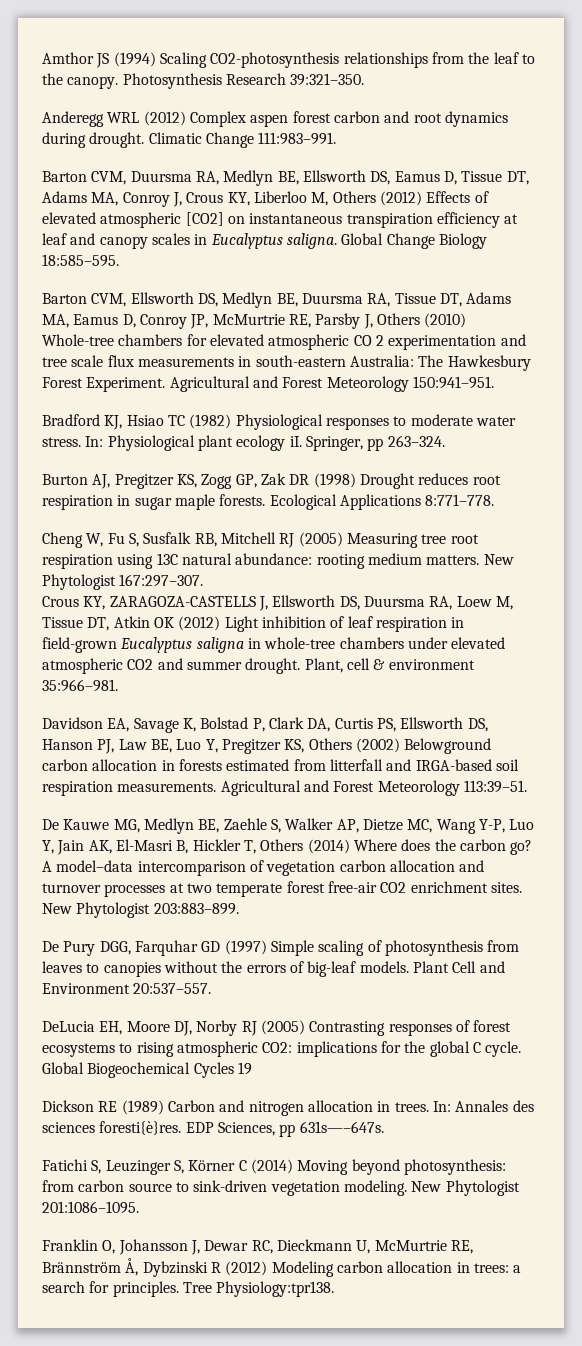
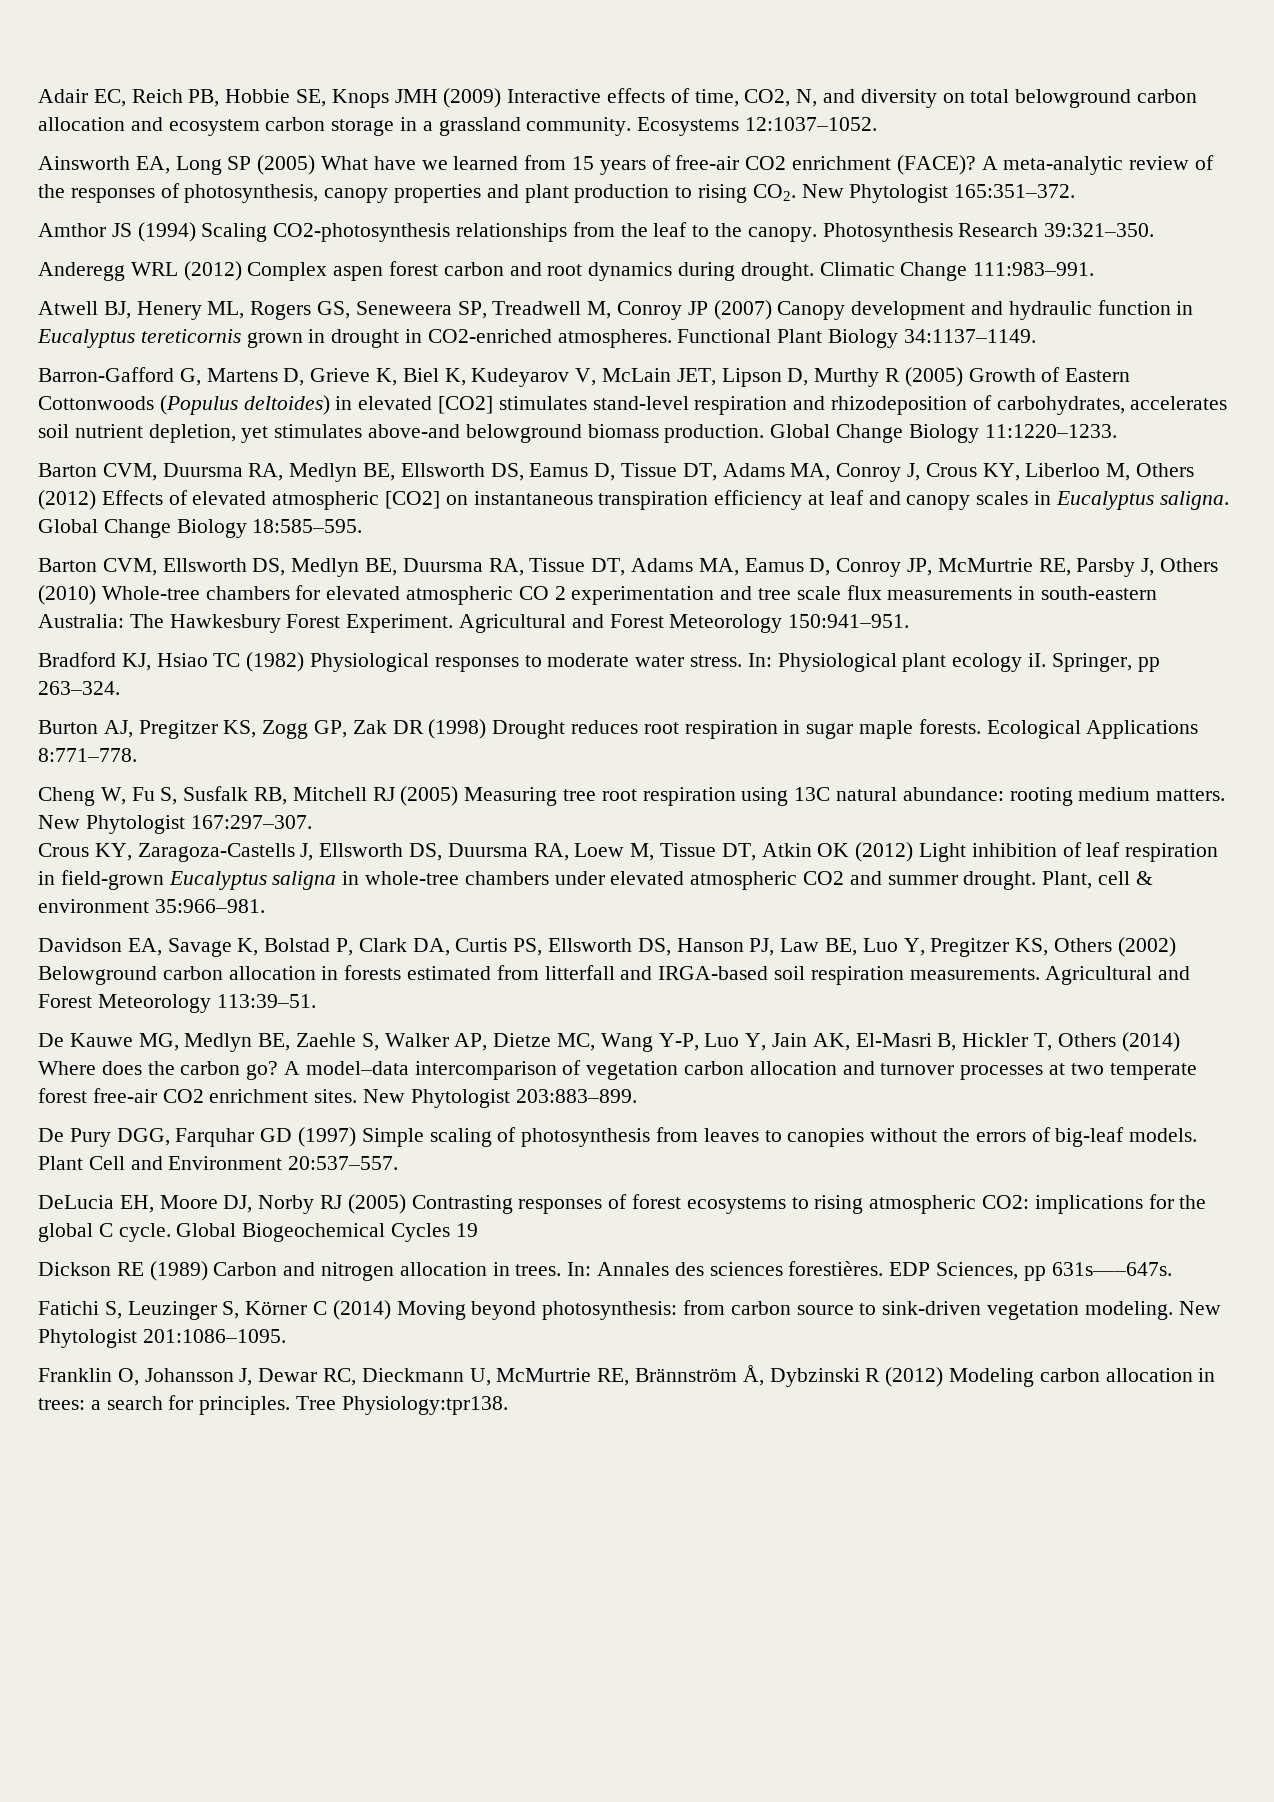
(42, 58) none -> [38,88,1198,108] [38,117,878,136] [38,155,1215,175] [38,183,1076,203] Adair EC, Reich PB, Hobbie SE, Knops JMH (2009) Interactive effects of time, CO2, N, and diversity on total belowground carbon allocation and ecosystem carbon storage in a grassland community. Ecosystems 12:1037–1052. // Ainsworth EA, Long SP (2005) What have we learned from 15 years of free-air CO2 enrichment (FACE)? A meta-analytic review of the responses of photosynthesis, canopy properties and plant production to rising CO2. New Phytologist 165:351–372. //
(337, 138) none -> [38,300,1194,320] [37,329,1036,348] [38,367,1131,387] [38,395,1228,415] [38,424,1117,443] // Atwell BJ, Henery ML, Rogers GS, Seneweera SP, Treadwell M, Conroy JP (2007) Canopy development and hydraulic function in Eucalyptus tereticornis grown in drought in CO2-enriched atmospheres. Functional Plant Biology 34:1137–1149. // Barron-Gafford G, Martens D, Grieve K, Biel K, Kudeyarov V, McLain JET, Lipson D, Murthy R (2005) Growth of Eastern Cottonwoods (Populus deltoides) in elevated [CO2] stimulates stand-level respiration and rhizodeposition of carbohydrates, accelerates soil nutrient depletion, yet stimulates above-and belowground biomass production. Global Change Biology 11:1220–1233.
[109,596,256,607] ZARAGOZA-CASTELLS -> [137,843,295,862] Zaragoza-Castells
[99,1121,182,1135] foresti{è}res. -> [788,1261,884,1276] forestières.

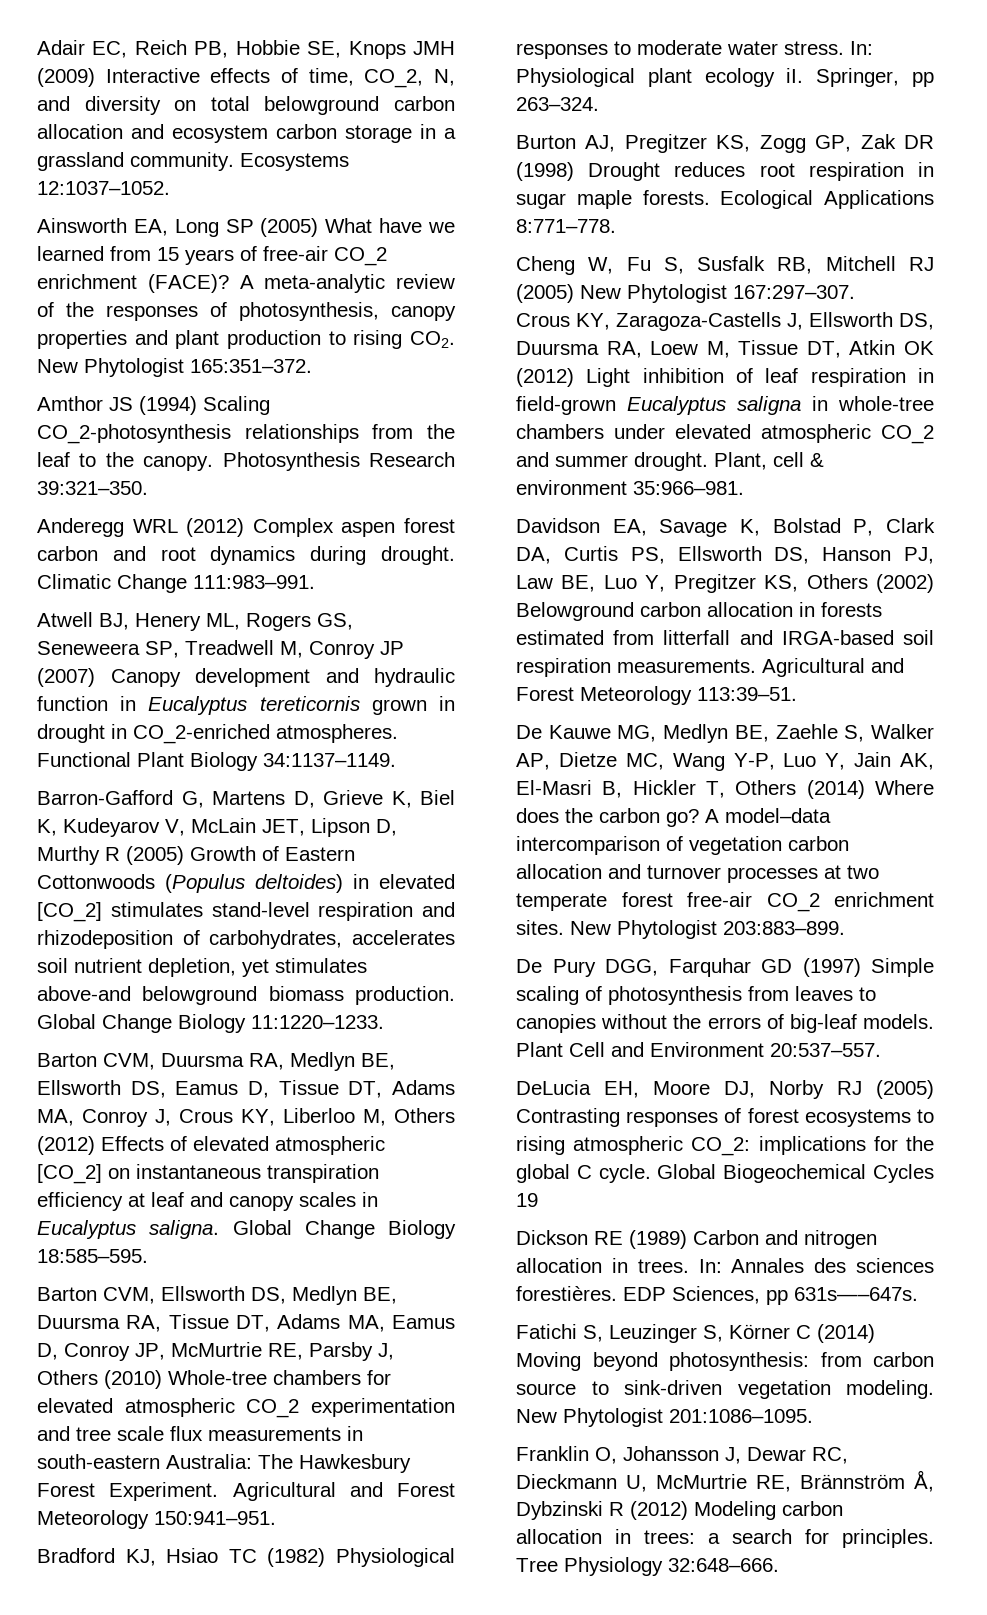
[744,89,791,107] CO2, -> [364,69,424,88] CO_2,
[745,156,787,170] CO2 -> [334,247,387,266] CO_2
[273,223,451,242] CO2-photosynthesis -> [37,424,231,444] CO_2-photosynthesis
[427,329,552,343] CO2-enriched -> [133,724,270,744] CO_2-enriched
[438,396,494,414] [CO2] -> [37,902,102,922] [CO_2]
[385,491,441,509] [CO2] -> [37,1164,102,1184] [CO_2]
[518,586,566,600] CO 2 -> [246,1399,300,1418] CO_2
[464,787,1226,806] Measuring tree root respiration using 13C natural abundance: rooting medium matters. -> (574, 293) none
[803,871,845,885] CO2 -> [881,425,934,444] CO_2
[162,1089,204,1103] CO2 -> [766,893,820,912] CO_2
[982,1195,1030,1209] CO2: -> [691,1137,751,1156] CO_2:
[341,1396,508,1415] Physiology:tpr138. -> [564,1557,779,1576] Physiology 32:648–666.

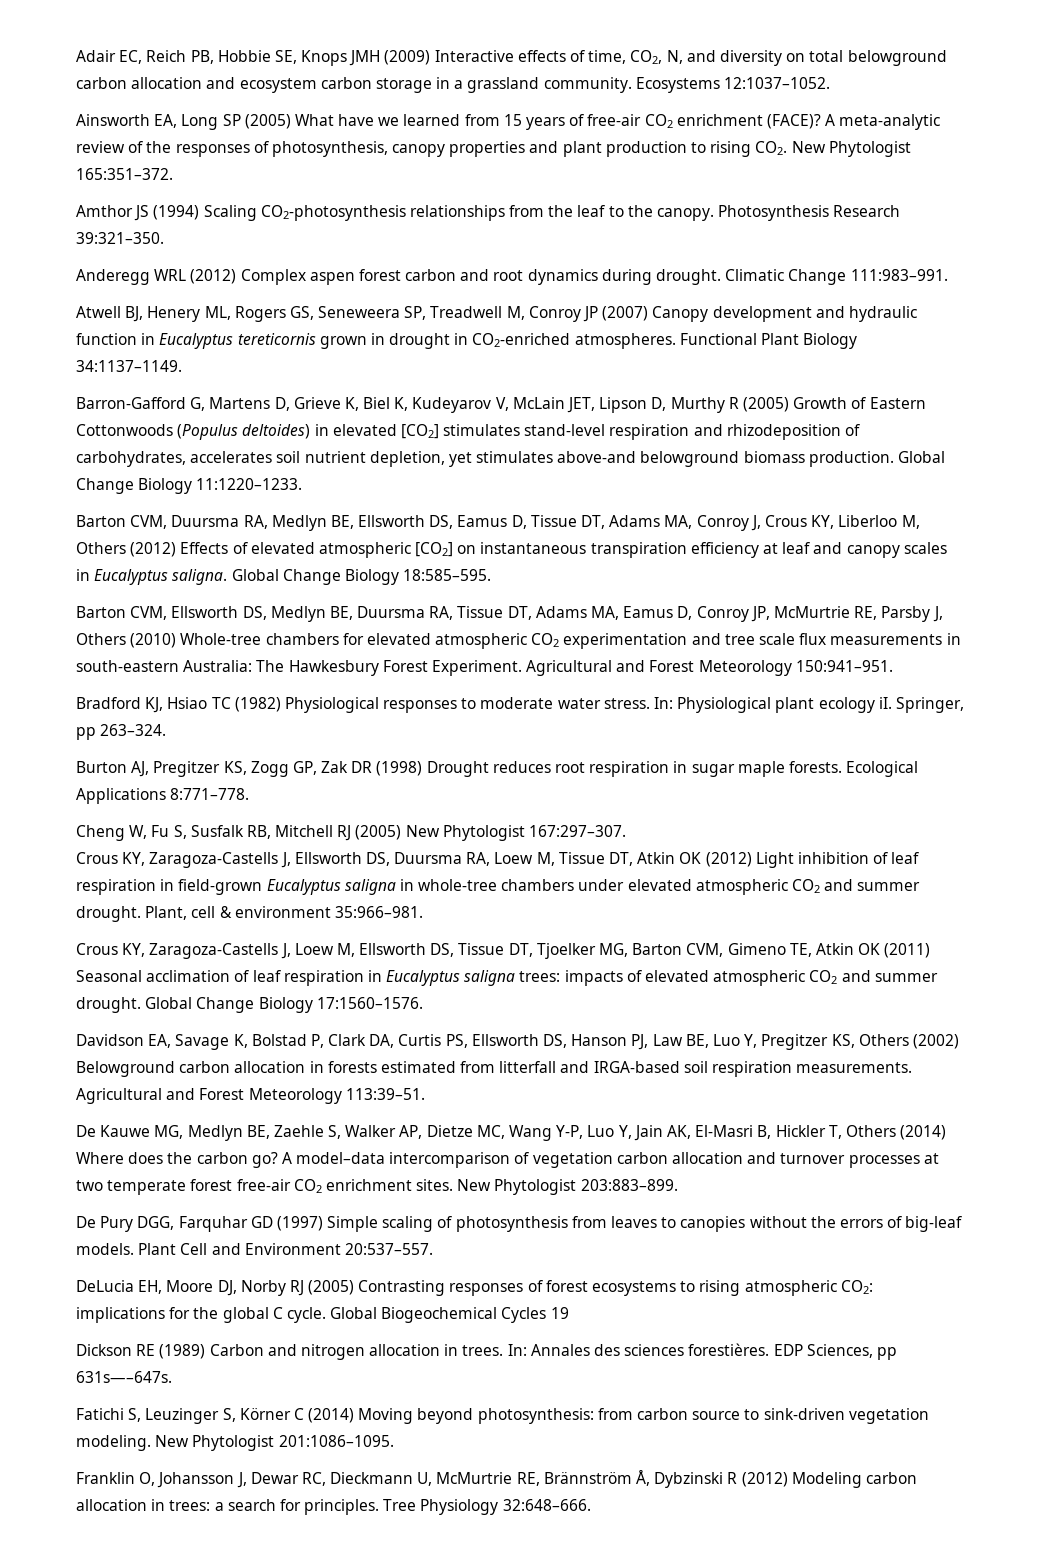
[364,69,424,88] CO_2, -> [630,50,663,64] CO2,
[334,247,387,266] CO_2 -> [644,114,673,128] CO2
[37,424,231,444] CO_2-photosynthesis -> [260,205,406,221] CO2-photosynthesis
[133,724,270,744] CO_2-enriched -> [472,333,571,347] CO2-enriched
[37,902,102,922] [CO_2] -> [400,424,439,439] [CO2]
[37,1164,102,1184] [CO_2] -> [415,542,454,557] [CO2]
[246,1399,300,1418] CO_2 -> [531,633,560,647] CO2
[881,425,934,444] CO_2 -> [792,879,821,893] CO2
(744, 488) none -> [76,943,931,959] [76,970,938,986] [76,997,423,1013] // Crous KY, Zaragoza-Castells J, Loew M, Ellsworth DS, Tissue DT, Tjoelker MG, Barton CVM, Gimeno TE, Atkin OK (2011) Seasonal acclimation of leaf respiration in Eucalyptus saligna trees: impacts of elevated atmospheric CO2 and summer drought. Global Change Biology 17:1560–1576.
[766,893,820,912] CO_2 -> [293,1179,322,1193] CO2
[691,1137,751,1156] CO_2: -> [840,1280,873,1294] CO2:

